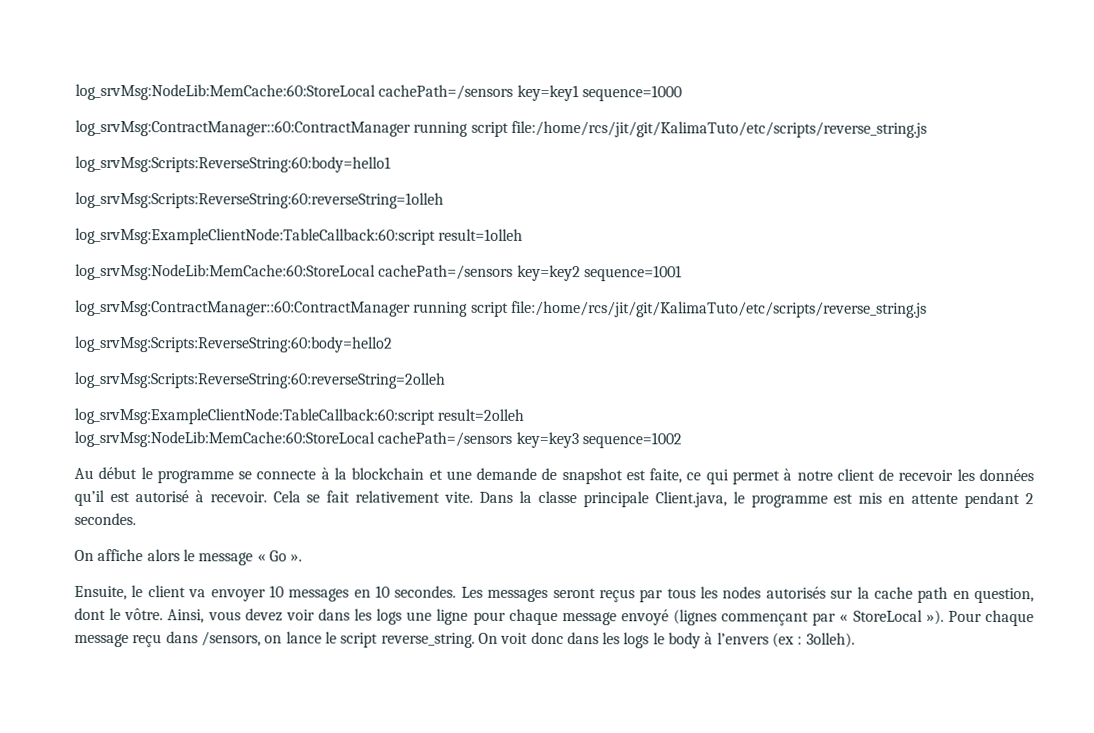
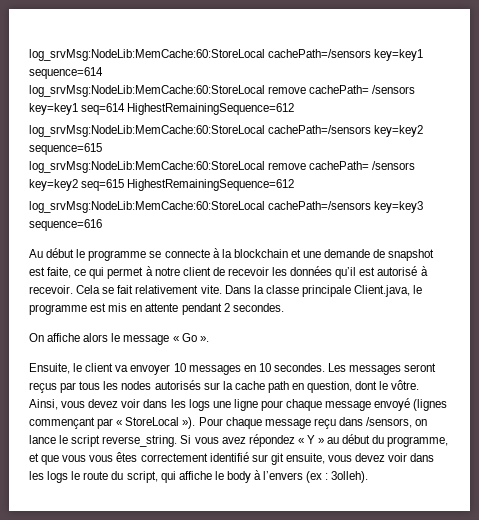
[581,85,682,102] [75,119,927,138] [75,155,391,173] [75,191,444,209] [75,227,524,245] [75,263,682,282] [75,299,927,318] [75,335,393,353] [74,371,445,389] [74,407,525,425] sequence=1000 // log_srvMsg:ContractManager::60:ContractManager running script file:/home/rcs/jit/git/KalimaTuto/etc/scripts/reverse_string.js // log_srvMsg:Scripts:ReverseString:60:body=hello1 // log_srvMsg:Scripts:ReverseString:60:reverseString=1olleh // log_srvMsg:ExampleClientNode:TableCallback:60:script result=1olleh // log_srvMsg:NodeLib:MemCache:60:StoreLocal cachePath=/sensors key=key2 sequence=1001 // log_srvMsg:ContractManager::60:ContractManager running script file:/home/rcs/jit/git/KalimaTuto/etc/scripts/reverse_string.js // log_srvMsg:Scripts:ReverseString:60:body=hello2 // log_srvMsg:Scripts:ReverseString:60:reverseString=2olleh // log_srvMsg:ExampleClientNode:TableCallback:60:script result=2olleh -> [29,67,103,79] [29,85,416,97] [29,103,295,115] [29,125,424,137] [29,143,102,155] [29,161,416,173] [29,179,295,191] sequence=614 // log_srvMsg:NodeLib:MemCache:60:StoreLocal remove cachePath= /sensors key=key1 seq=614 HighestRemainingSequence=612 // log_srvMsg:NodeLib:MemCache:60:StoreLocal cachePath=/sensors key=key2 sequence=615 // log_srvMsg:NodeLib:MemCache:60:StoreLocal remove cachePath= /sensors key=key2 seq=615 HighestRemainingSequence=612
[581,432,682,449] sequence=1002 -> [29,219,102,231] sequence=616
[477,631,650,649] On voit donc dans les logs -> [180,434,449,447] [29,452,435,465] [29,471,212,483] Si vous avez répondez « Y » au début du programme, et que vous vous êtes correctement identifié sur git ensuite, vous devez voir dans les logs le route du script, qui affiche

